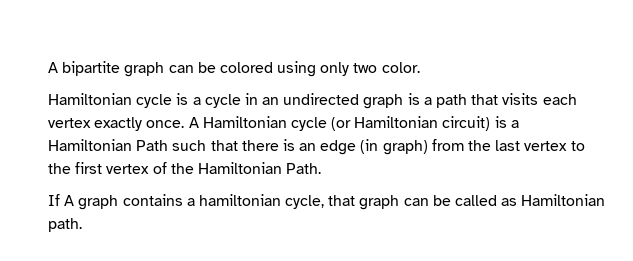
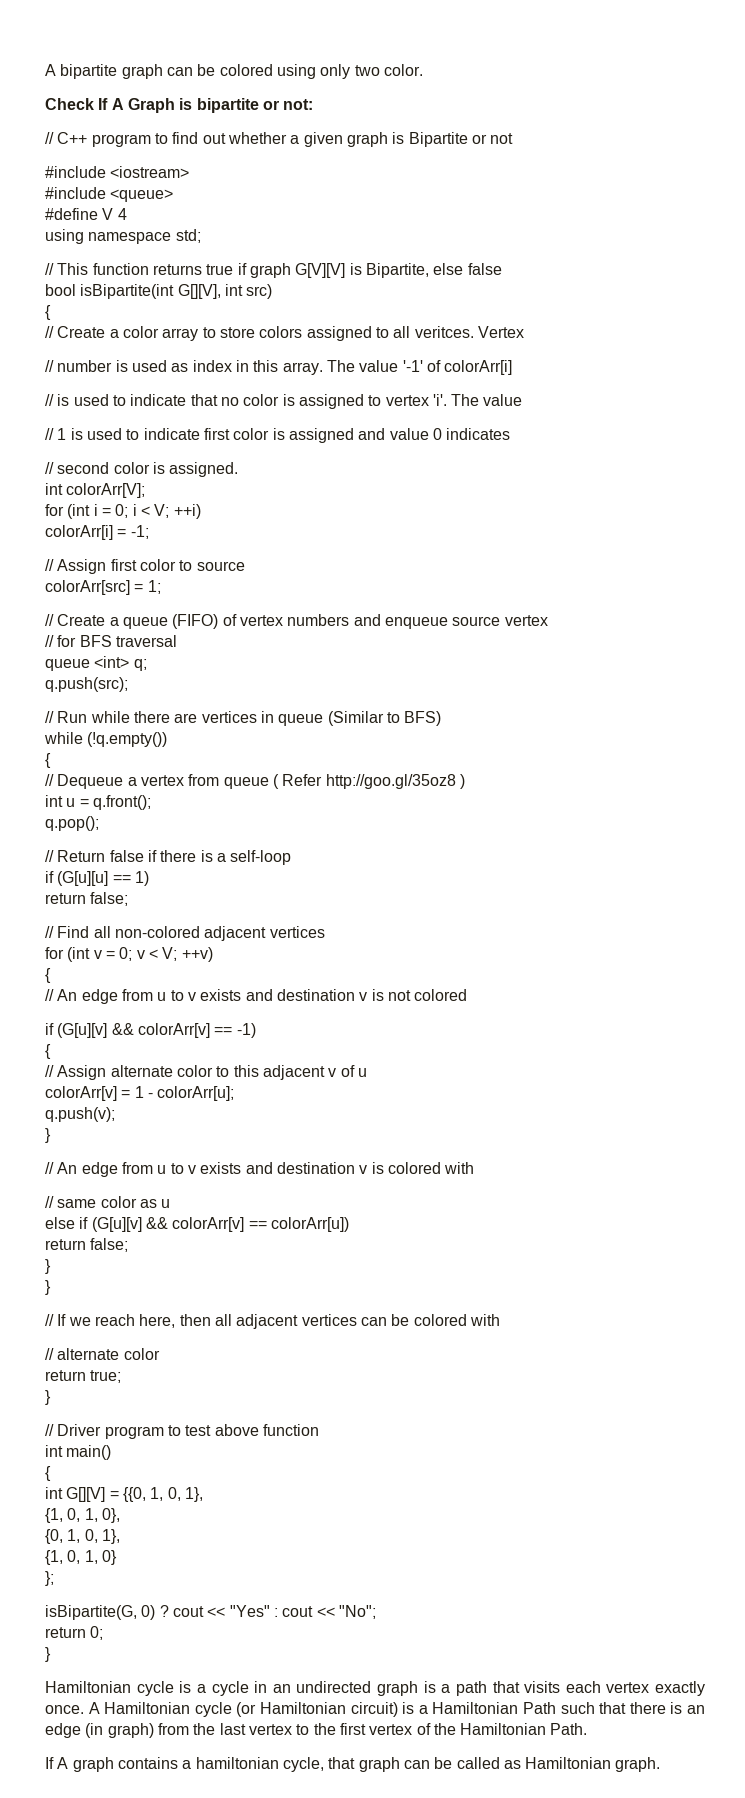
(420, 67) none -> [45,98,314,113] [45,132,514,147] [45,166,190,178] [45,187,174,202] [45,208,127,220] [45,229,201,244] [45,263,502,278] [45,284,273,299] [45,305,51,320] [45,326,524,341] [45,360,513,375] [45,394,523,409] [45,428,511,443] [45,462,239,477] [45,483,146,498] [45,504,201,519] [45,525,149,540] [45,559,245,574] [45,580,161,595] [45,614,548,629] [45,635,177,647] [45,656,147,671] [45,677,128,692] [45,711,442,726] [44,732,168,747] [45,753,51,768] [45,774,465,789] [45,795,151,810] [45,816,99,831] [45,850,292,865] [45,871,149,886] [45,892,129,906] [45,926,325,941] [45,947,213,962] [45,968,51,983] [45,989,468,1004] [45,1023,256,1038] [45,1044,51,1059] [45,1065,367,1080] [45,1086,235,1101] [45,1107,115,1122] [45,1128,51,1143] [45,1162,475,1177] [45,1196,171,1208] [45,1217,349,1232] [45,1238,129,1252] [45,1259,51,1274] [45,1280,51,1295] [45,1314,500,1329] [45,1348,160,1360] [45,1370,122,1383] [45,1390,51,1405] [45,1424,319,1439] [45,1445,112,1460] [45,1466,51,1481] [45,1487,203,1502] [45,1508,120,1523] [45,1529,120,1544] [45,1550,117,1565] [45,1571,54,1586] [45,1605,376,1620] [45,1626,104,1640] [45,1647,51,1662] // Check If A Graph is bipartite or not: // // C++ program to find out whether a given graph is Bipartite or not // #include <iostream> // #include <queue> // #define V 4 // using namespace std; // // This function returns true if graph G[V][V] is Bipartite, else false // bool isBipartite(int G[][V], int src) // { // // Create a color array to store colors assigned to all veritces. Vertex // // number is used as index in this array. The value '-1' of colorArr[i] // // is used to indicate that no color is assigned to vertex 'i'. The value // // 1 is used to indicate first color is assigned and value 0 indicates // // second color is assigned. // int colorArr[V]; // for (int i = 0; i < V; ++i) // colorArr[i] = -1; // // Assign first color to source // colorArr[src] = 1; // // Create a queue (FIFO) of vertex numbers and enqueue source vertex // // for BFS traversal // queue <int> q; // q.push(src); // // Run while there are vertices in queue (Similar to BFS) // while (!q.empty()) // { // // Dequeue a vertex from queue ( Refer http://goo.gl/35oz8 ) // int u = q.front(); // q.pop(); // // Return false if there is a self-loop // if (G[u][u] == 1) // return false; // // Find all non-colored adjacent vertices // for (int v = 0; v < V; ++v) // { // // An edge from u to v exists and destination v is not colored // if (G[u][v] && colorArr[v] == -1) // { // // Assign alternate color to this adjacent v of u // colorArr[v] = 1 - colorArr[u]; // q.push(v); // } // // An edge from u to v exists and destination v is colored with // // same color as u // else if (G[u][v] && colorArr[v] == colorArr[u]) // return false; // } // } // // If we reach here, then all adjacent vertices can be colored with // // alternate color // return true; // } // // Driver program to test above function // int main() // { // int G[][V] = {{0, 1, 0, 1}, // {1, 0, 1, 0}, // {0, 1, 0, 1}, // {1, 0, 1, 0} // }; // isBipartite(G, 0) ? cout << "Yes" : cout << "No"; // return 0; // }
[48,218,82,232] path. -> [615,1757,661,1772] graph.

